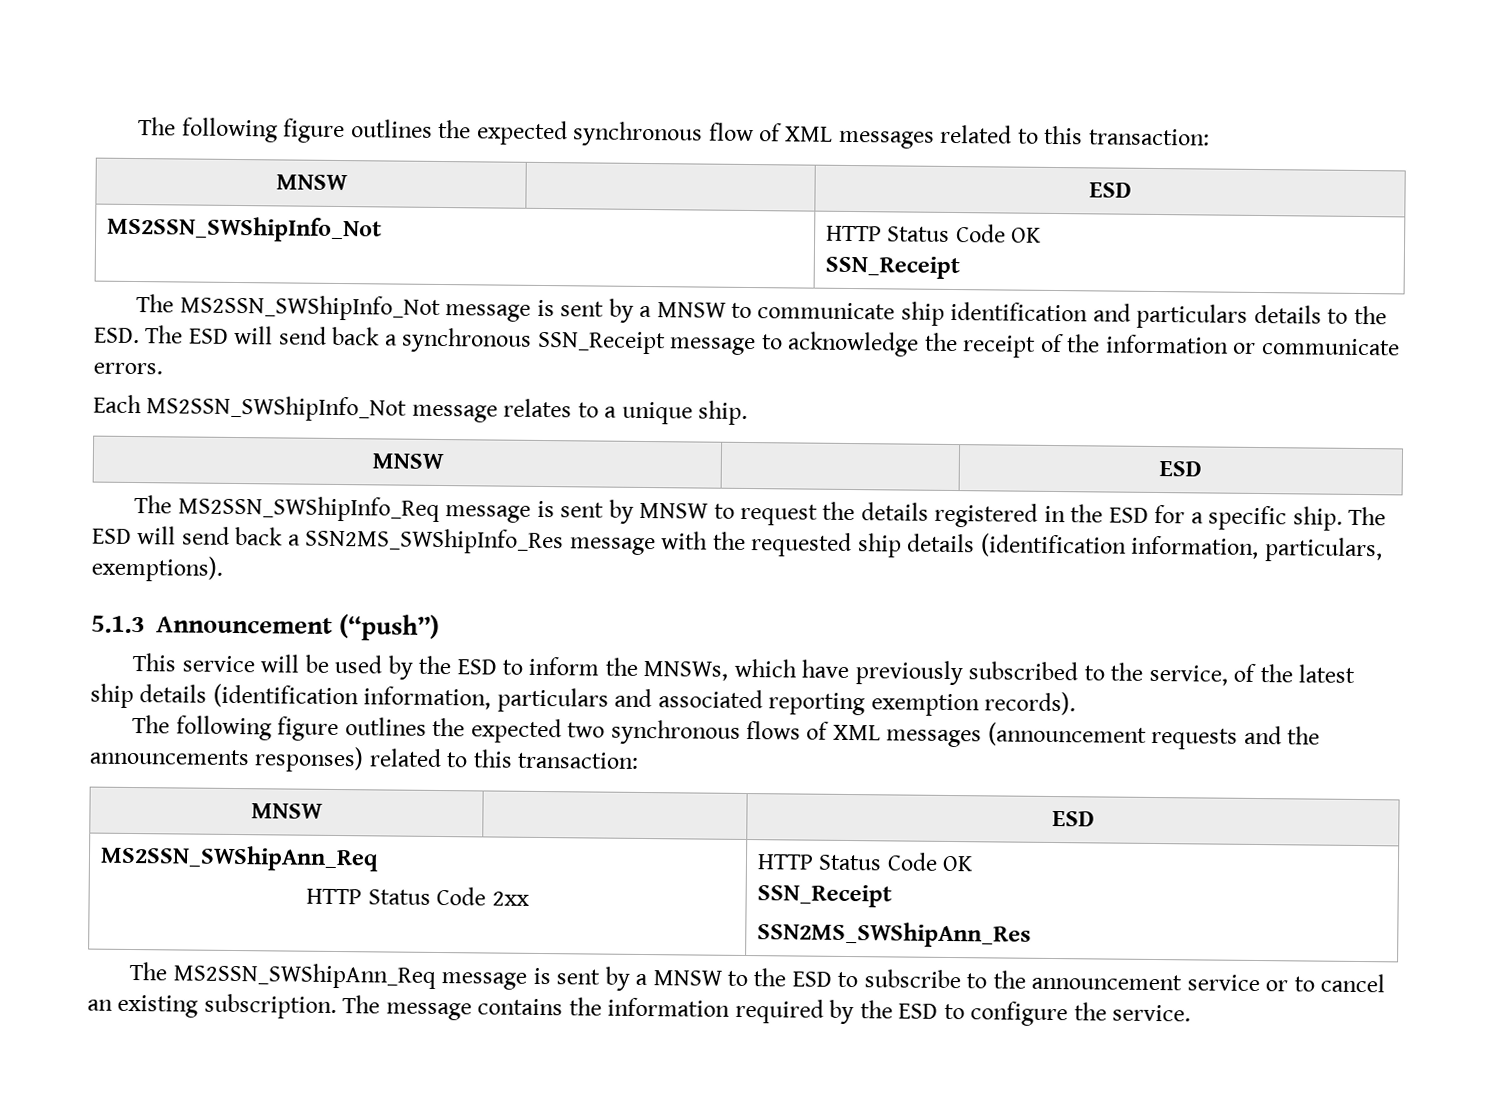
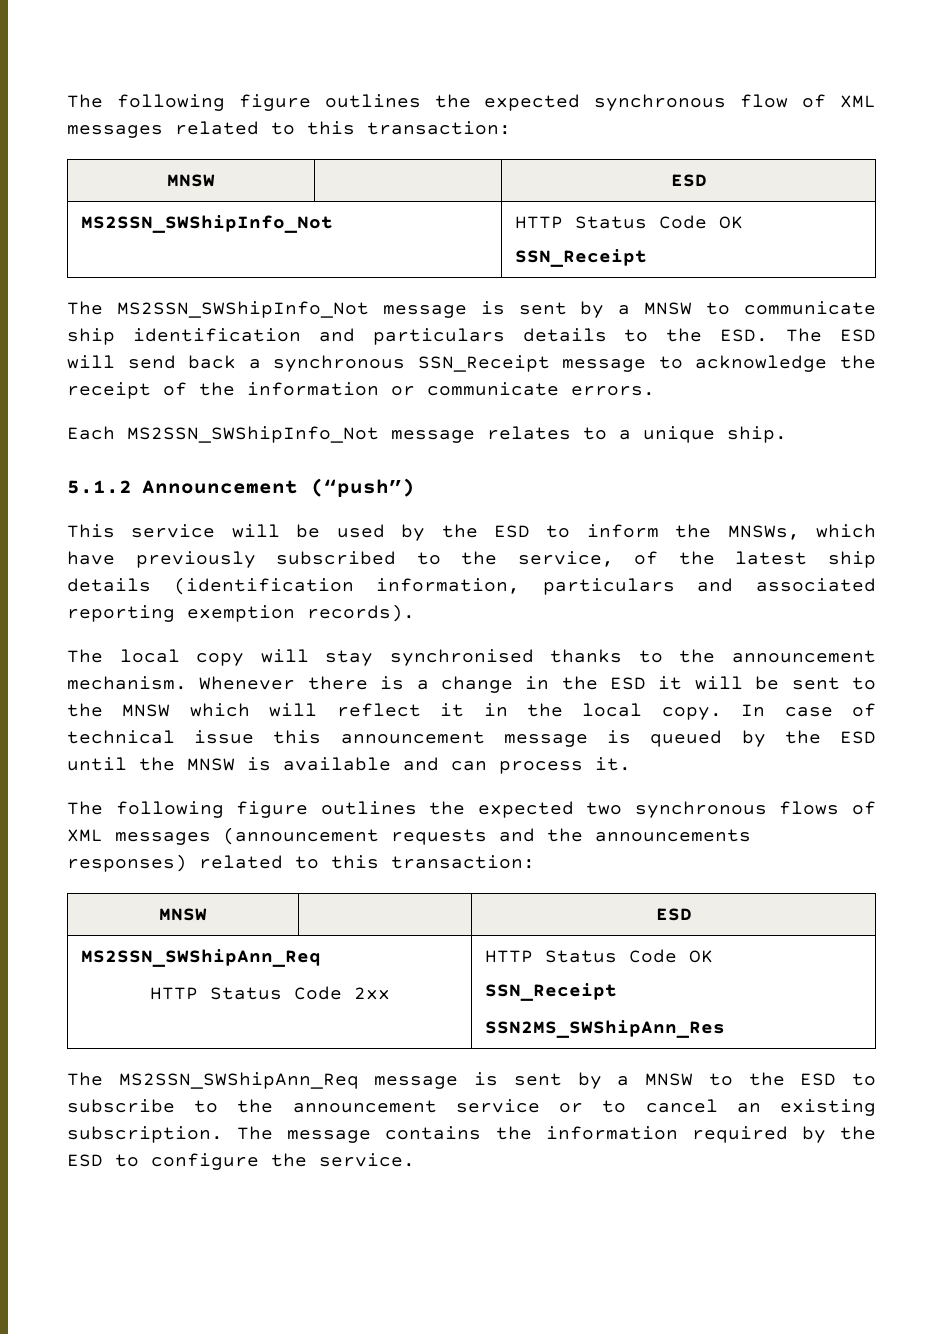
[371,453,444,470] [1159,461,1202,477] [134,495,1387,531] [92,526,1383,563] [91,555,223,582] [91,615,145,634] // MNSW | | ESD // The MS2SSN_SWShipInfo_Req message is sent by MNSW to request the details registered in the ESD for a specific ship. The ESD will send back a SSN2MS_SWShipInfo_Res message with the requested ship details (identification information, particulars, exemptions). // 5.1.3 -> [67,480,132,494] // 5.1.2
(1077, 703) none -> [67,649,876,666] [67,676,876,693] [67,703,876,720] [67,730,876,747] [67,757,631,774] // The local copy will stay synchronised thanks to the announcement mechanism. Whenever there is a change in the ESD it will be sent to the MNSW which will reflect it in the local copy. In case of technical issue this announcement message is queued by the ESD until the MNSW is available and can process it.

